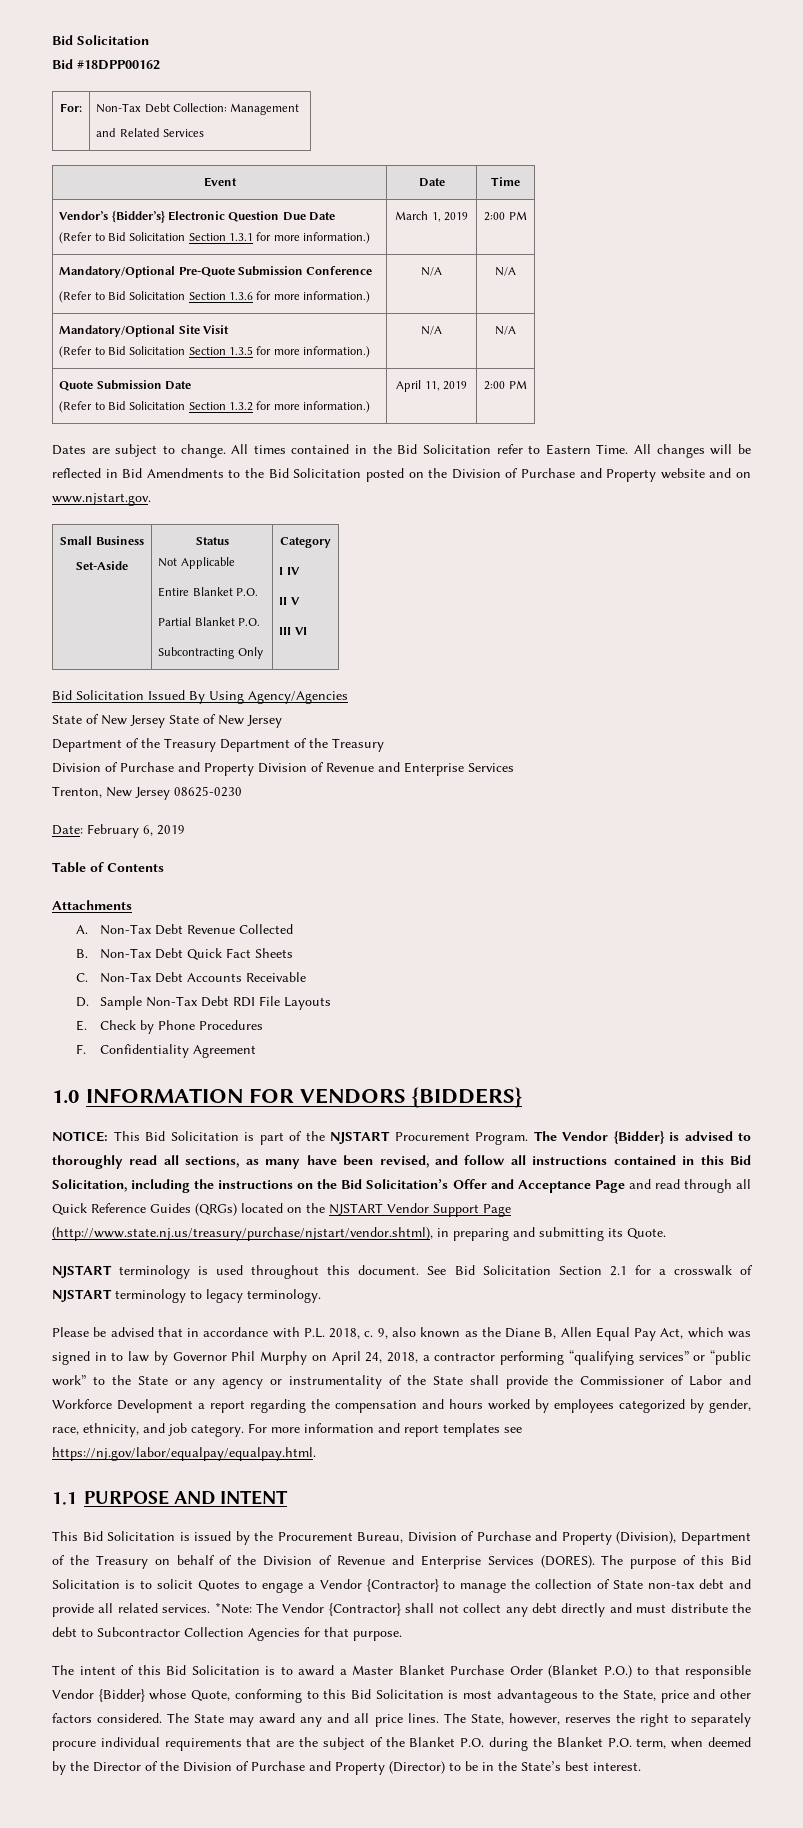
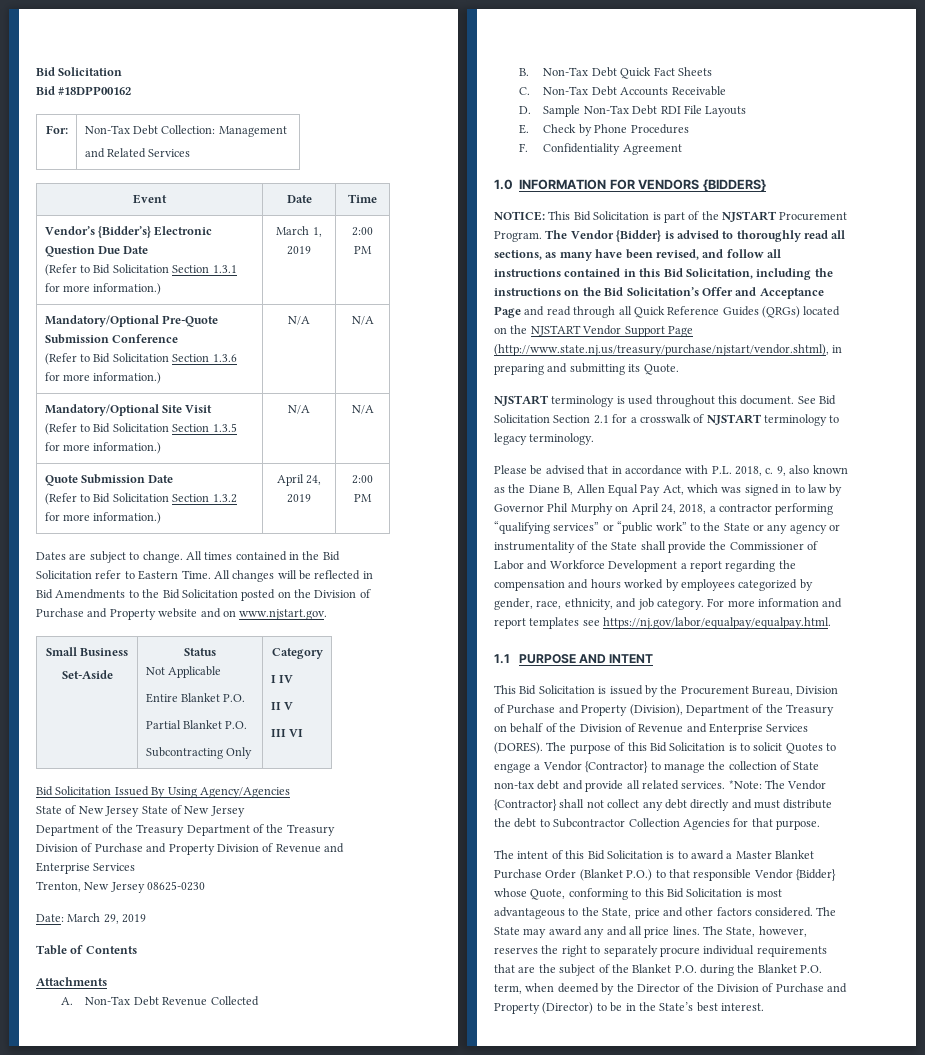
[424,381,440,391] 11, -> [306,475,322,485] 24,
[87,824,153,838] February 6, -> [67,913,119,924] March 29,

